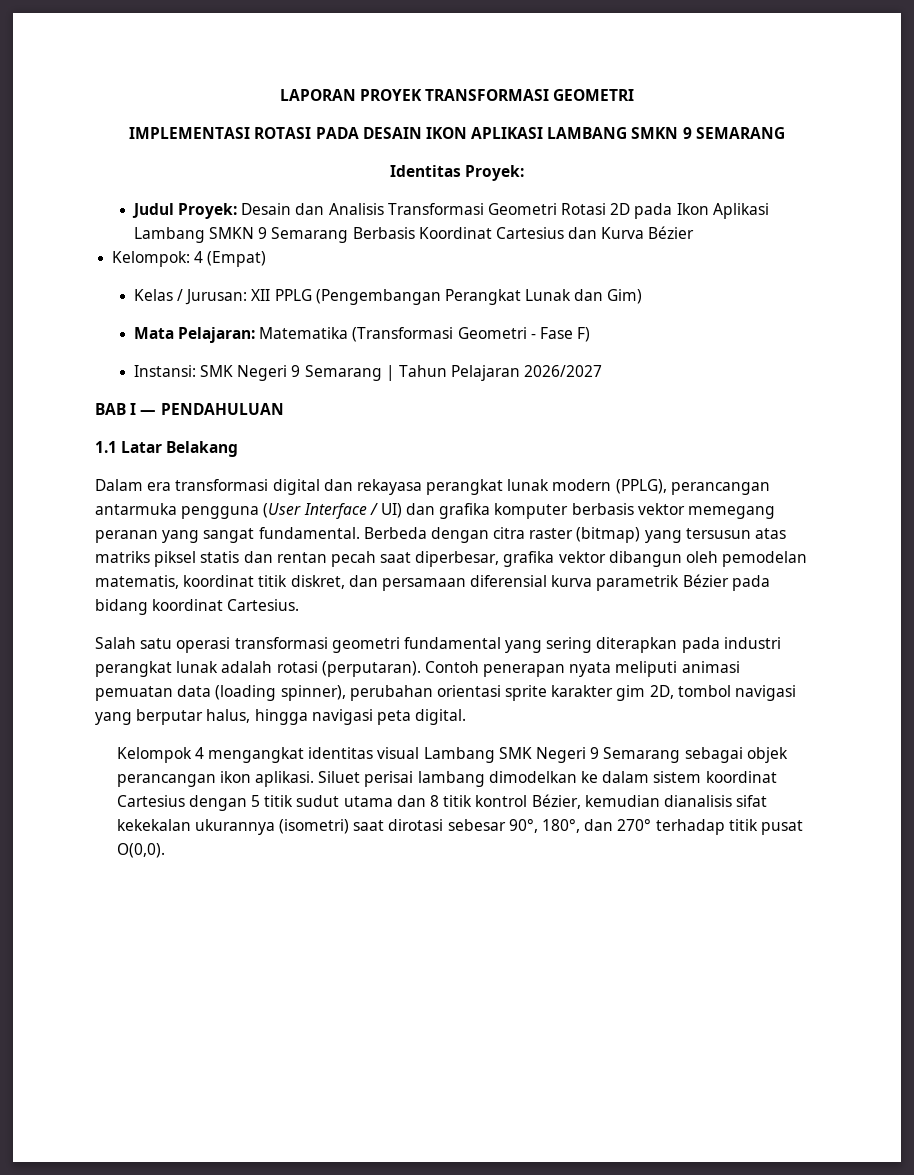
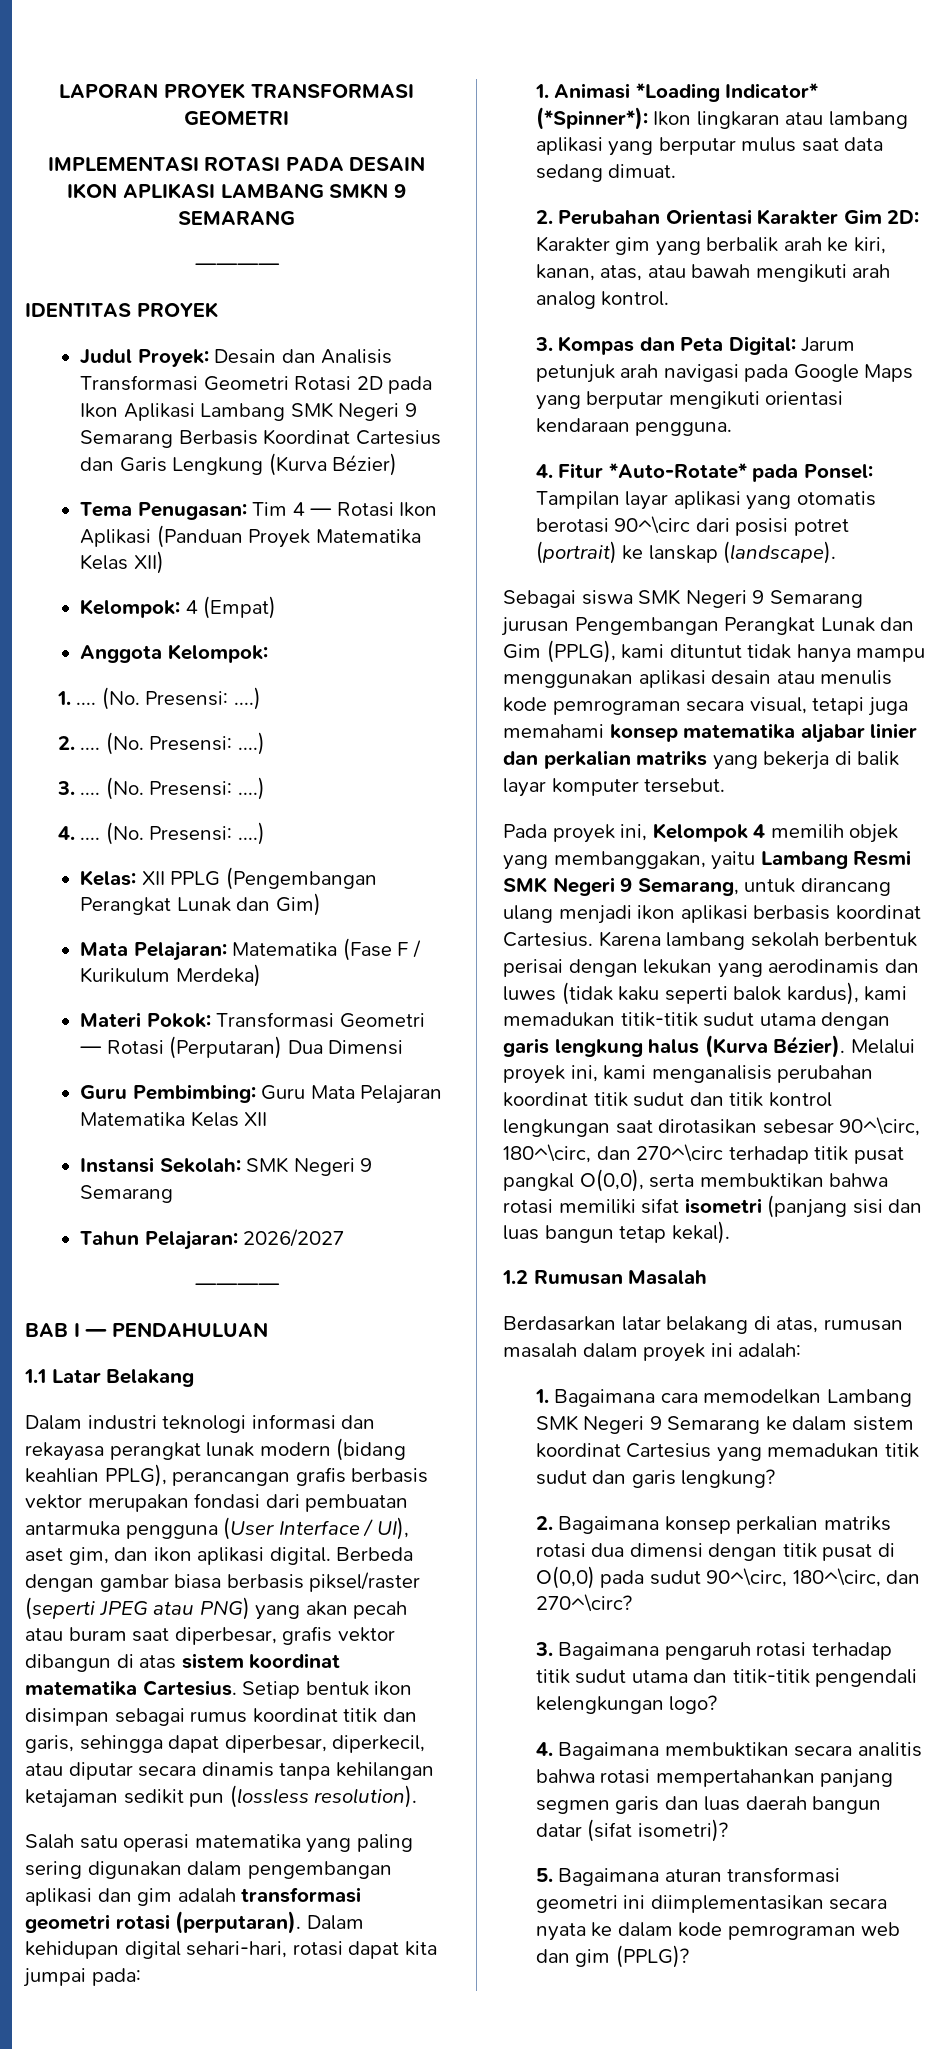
[389,165,525,181] Identitas Proyek: -> [194,263,280,271] [25,302,218,318] ———— // IDENTITAS PROYEK
[208,227,254,239] SMKN -> [290,402,400,421] SMK Negeri
[601,226,695,239] [112,251,267,267] [133,289,248,305] Kurva Bézier // Kelompok: 4 (Empat) // Kelas / Jurusan: -> [119,453,398,476] [80,502,438,520] [80,525,421,548] [80,551,164,574] [80,596,277,619] [80,644,268,663] [56,687,261,710] [57,732,265,755] [56,777,265,800] [57,822,265,845] [80,870,137,886] Garis Lengkung (Kurva Bézier) // Tema Penugasan: Tim 4 — Rotasi Ikon Aplikasi (Panduan Proyek Matematika Kelas XII) // Kelompok: 4 (Empat) // Anggota Kelompok: // 1. .... (No. Presensi: ....) // 2. .... (No. Presensi: ....) // 3. .... (No. Presensi: ....) // 4. .... (No. Presensi: ....) // Kelas:
[352,327,591,342] [133,365,521,381] (Transformasi Geometri - Fase F) // Instansi: SMK Negeri 9 Semarang | Tahun Pelajaran -> [342,938,421,961] [80,964,261,987] [80,1012,425,1028] [80,1036,404,1059] [80,1084,443,1104] [80,1111,268,1127] [80,1157,373,1176] [80,1185,174,1203] [80,1230,238,1250] (Fase F / Kurikulum Merdeka) // Materi Pokok: Transformasi Geometri — Rotasi (Perputaran) Dua Dimensi // Guru Pembimbing: Guru Mata Pelajaran Matematika Kelas XII // Instansi Sekolah: SMK Negeri 9 Semarang // Tahun Pelajaran:
(603, 371) none -> [194,1283,280,1291] // ————
[147,479,320,495] era transformasi digital -> [87,1414,336,1433] industri teknologi informasi
[615,479,770,495] (PPLG), perancangan -> [336,1438,407,1461] [25,1464,429,1487] [25,1493,409,1512] (bidang keahlian PPLG), perancangan grafis berbasis vektor merupakan fondasi dari pembuatan
[380,503,776,519] [95,527,787,543] [95,551,376,567] UI) dan grafika komputer berbasis vektor memegang peranan yang sangat fundamental. Berbeda dengan citra raster (bitmap) yang tersusun atas matriks piksel statis dan rentan pecah -> [376,1517,409,1540] [25,1547,414,1565] [25,1572,421,1592] [25,1597,408,1620] [25,1627,127,1641] UI), aset gim, dan ikon aplikasi digital. Berbeda dengan gambar biasa berbasis piksel/raster (seperti JPEG atau PNG) yang akan pecah atau buram
[503,551,555,567] grafika -> [282,1626,333,1645] grafis
[686,551,808,567] [95,574,770,591] [95,599,300,615] [95,637,781,653] [95,661,740,677] [95,685,797,701] [95,709,467,725] [116,747,788,763] [116,771,577,787] oleh pemodelan matematis, koordinat titik diskret, dan persamaan diferensial kurva parametrik Bézier pada bidang koordinat Cartesius. // Salah satu operasi transformasi geometri fundamental yang sering diterapkan pada industri perangkat lunak adalah rotasi (perputaran). Contoh penerapan nyata meliputi animasi pemuatan data (loading spinner), perubahan orientasi sprite karakter gim 2D, tombol navigasi yang berputar halus, hingga navigasi peta digital. // Kelompok 4 mengangkat identitas visual Lambang SMK Negeri 9 Semarang sebagai objek perancangan ikon aplikasi. Siluet perisai lambang dimodelkan -> [116,1653,341,1669] [25,1680,413,1699] [25,1708,417,1726] [25,1735,426,1753] [25,1762,434,1780] [25,1785,418,1808] [25,1834,413,1853] [25,1861,392,1879] [25,1887,362,1906] [25,1911,364,1934] [25,1941,437,1959] [23,1968,141,1987] [534,83,819,102] [535,107,908,130] [535,137,884,156] [535,164,677,182] [535,209,920,225] [535,236,886,256] [535,264,891,282] [535,291,670,309] [534,336,856,355] [535,364,914,383] [535,391,844,410] [535,418,733,436] [535,463,873,482] [535,491,876,510] [535,516,849,536] [535,541,837,564] [503,589,863,608] [501,617,915,636] [503,640,926,663] [503,670,893,688] [503,697,908,716] [503,723,918,743] [503,750,900,770] [503,778,726,797] [503,823,899,843] [503,850,912,870] [503,877,891,896] [503,905,921,924] [503,931,918,950] [503,959,919,978] [503,982,908,1005] [503,1012,891,1030] [503,1035,915,1058] [503,1065,874,1084] [503,1092,832,1107] [503,1117,921,1137] [503,1144,904,1164] [503,1169,889,1192] [503,1195,923,1218] [503,1221,730,1244] [502,1270,708,1285] [503,1316,903,1334] [503,1343,802,1362] [534,1389,912,1407] [535,1415,761,1434] di atas sistem koordinat matematika Cartesius. Setiap bentuk ikon disimpan sebagai rumus koordinat titik dan garis, sehingga dapat diperbesar, diperkecil, atau diputar secara dinamis tanpa kehilangan ketajaman sedikit pun (lossless resolution). // Salah satu operasi matematika yang paling sering digunakan dalam pengembangan aplikasi dan gim adalah transformasi geometri rotasi (perputaran). Dalam kehidupan digital sehari-hari, rotasi dapat kita jumpai pada: // 1. Animasi *Loading Indicator* (*Spinner*): Ikon lingkaran atau lambang aplikasi yang berputar mulus saat data sedang dimuat. // 2. Perubahan Orientasi Karakter Gim 2D: Karakter gim yang berbalik arah ke kiri, kanan, atas, atau bawah mengikuti arah analog kontrol. // 3. Kompas dan Peta Digital: Jarum petunjuk arah navigasi pada Google Maps yang berputar mengikuti orientasi kendaraan pengguna. // 4. Fitur *Auto-Rotate* pada Ponsel: Tampilan layar aplikasi yang otomatis berotasi 90^\circ dari posisi potret (portrait) ke lanskap (landscape). // Sebagai siswa SMK Negeri 9 Semarang jurusan Pengembangan Perangkat Lunak dan Gim (PPLG), kami dituntut tidak hanya mampu menggunakan aplikasi desain atau menulis kode pemrograman secara visual, tetapi juga memahami konsep matematika aljabar linier dan perkalian matriks yang bekerja di balik layar komputer tersebut. // Pada proyek ini, Kelompok 4 memilih objek yang membanggakan, yaitu Lambang Resmi SMK Negeri 9 Semarang, untuk dirancang ulang menjadi ikon aplikasi berbasis koordinat Cartesius. Karena lambang sekolah berbentuk perisai dengan lekukan yang aerodinamis dan luwes (tidak kaku seperti balok kardus), kami memadukan titik-titik sudut utama dengan garis lengkung halus (Kurva Bézier). Melalui proyek ini, kami menganalisis perubahan koordinat titik sudut dan titik kontrol lengkungan saat dirotasikan sebesar 90^\circ, 180^\circ, dan 270^\circ terhadap titik pusat pangkal O(0,0), serta membuktikan bahwa rotasi memiliki sifat isometri (panjang sisi dan luas bangun tetap kekal). // 1.2 Rumusan Masalah // Berdasarkan latar belakang di atas, rumusan masalah dalam proyek ini adalah: // 1. Bagaimana cara memodelkan Lambang SMK Negeri 9 Semarang
[188,794,768,811] [116,819,803,835] [116,843,165,858] dengan 5 titik sudut utama dan 8 titik kontrol Bézier, kemudian dianalisis sifat kekekalan ukurannya (isometri) saat dirotasi sebesar 90°, 180°, dan 270° terhadap titik pusat O(0,0). -> [716,1443,919,1462] [535,1469,776,1488] [535,1516,891,1534] [535,1543,895,1561] [535,1566,921,1589] [535,1594,632,1612] [534,1642,892,1660] [535,1669,918,1687] [535,1695,718,1714] [535,1742,922,1760] [535,1769,894,1788] [535,1796,882,1814] [535,1819,728,1842] [535,1867,841,1886] [535,1895,888,1913] [535,1922,901,1941] [535,1945,689,1968] yang memadukan titik sudut dan garis lengkung? // 2. Bagaimana konsep perkalian matriks rotasi dua dimensi dengan titik pusat di O(0,0) pada sudut 90^\circ, 180^\circ, dan 270^\circ? // 3. Bagaimana pengaruh rotasi terhadap titik sudut utama dan titik-titik pengendali kelengkungan logo? // 4. Bagaimana membuktikan secara analitis bahwa rotasi mempertahankan panjang segmen garis dan luas daerah bangun datar (sifat isometri)? // 5. Bagaimana aturan transformasi geometri ini diimplementasikan secara nyata ke dalam kode pemrograman web dan gim (PPLG)?

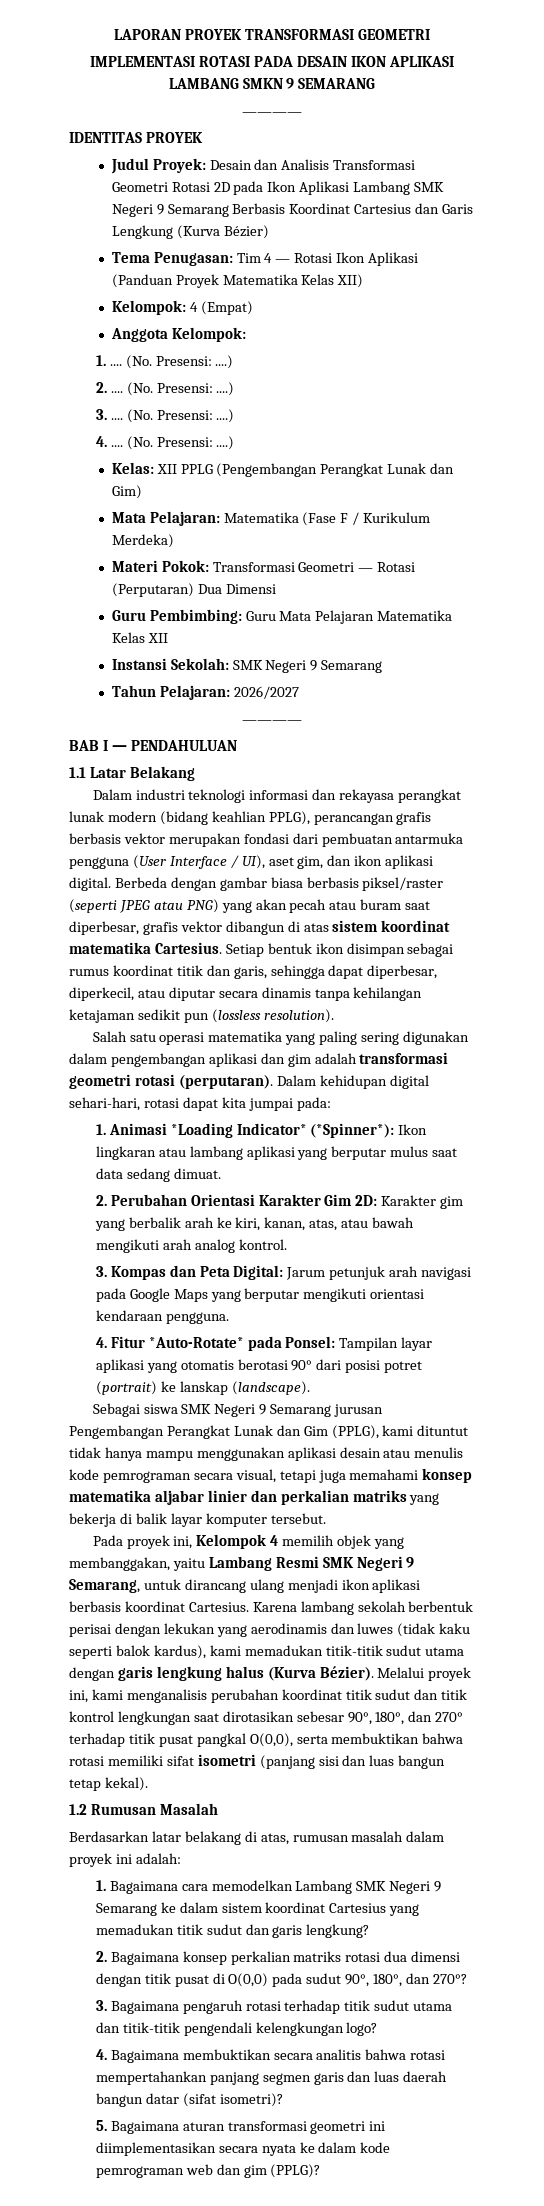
[614,516,691,534] 90^\circ -> [291,1360,313,1371] 90°
[839,1117,921,1136] [503,1144,724,1163] 90^\circ, 180^\circ, dan 270^\circ -> [347,1711,464,1725] 90°, 180°, dan 270°
[706,1568,921,1587] [535,1594,632,1612] 90^\circ, 180^\circ, dan 270^\circ? -> [345,1973,467,1987] 90°, 180°, dan 270°?

